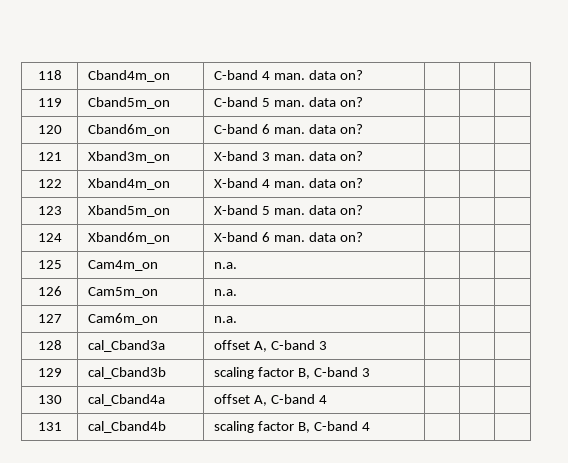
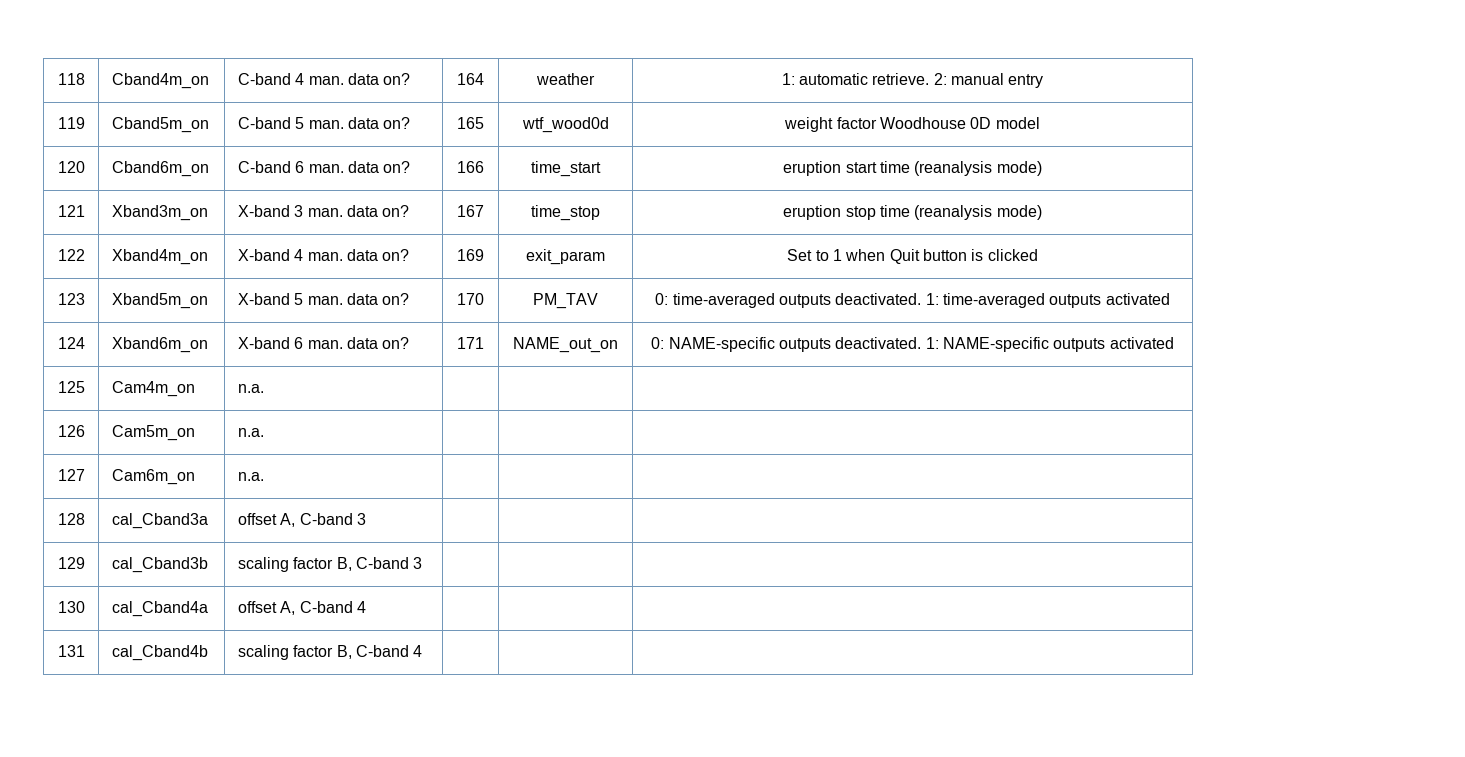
(363, 75) | | -> [457,73,484,85] [536,73,595,85] [781,73,1044,88] 164 | weather | 1: automatic retrieve. 2: manual entry
(363, 102) | | -> [457,117,484,129] [521,117,609,133] [784,117,1040,132] 165 | wtf_wood0d | weight factor Woodhouse 0D model
(363, 129) | | -> [457,161,484,173] [531,161,601,177] [783,161,1042,176] 166 | time_start | eruption start time (reanalysis mode)
(363, 156) | | -> [457,205,484,217] [531,205,600,221] [783,205,1042,220] 167 | time_stop | eruption stop time (reanalysis mode)
(363, 183) | | -> [457,249,484,261] [526,249,605,265] [787,249,1038,264] 169 | exit_param | Set to 1 when Quit button is clicked
(363, 210) | | -> [457,293,484,305] [533,293,598,309] [655,293,1170,308] 170 | PM_TAV | 0: time-averaged outputs deactivated. 1: time-averaged outputs activated
(363, 237) | | -> [457,337,484,349] [513,337,618,353] [651,337,1174,352] 171 | NAME_out_on | 0: NAME-specific outputs deactivated. 1: NAME-specific outputs activated

